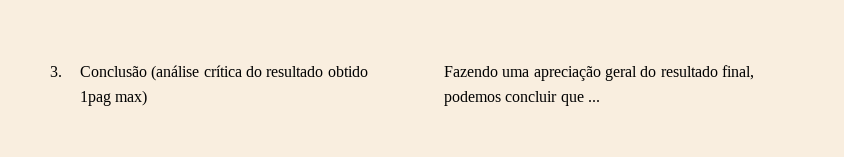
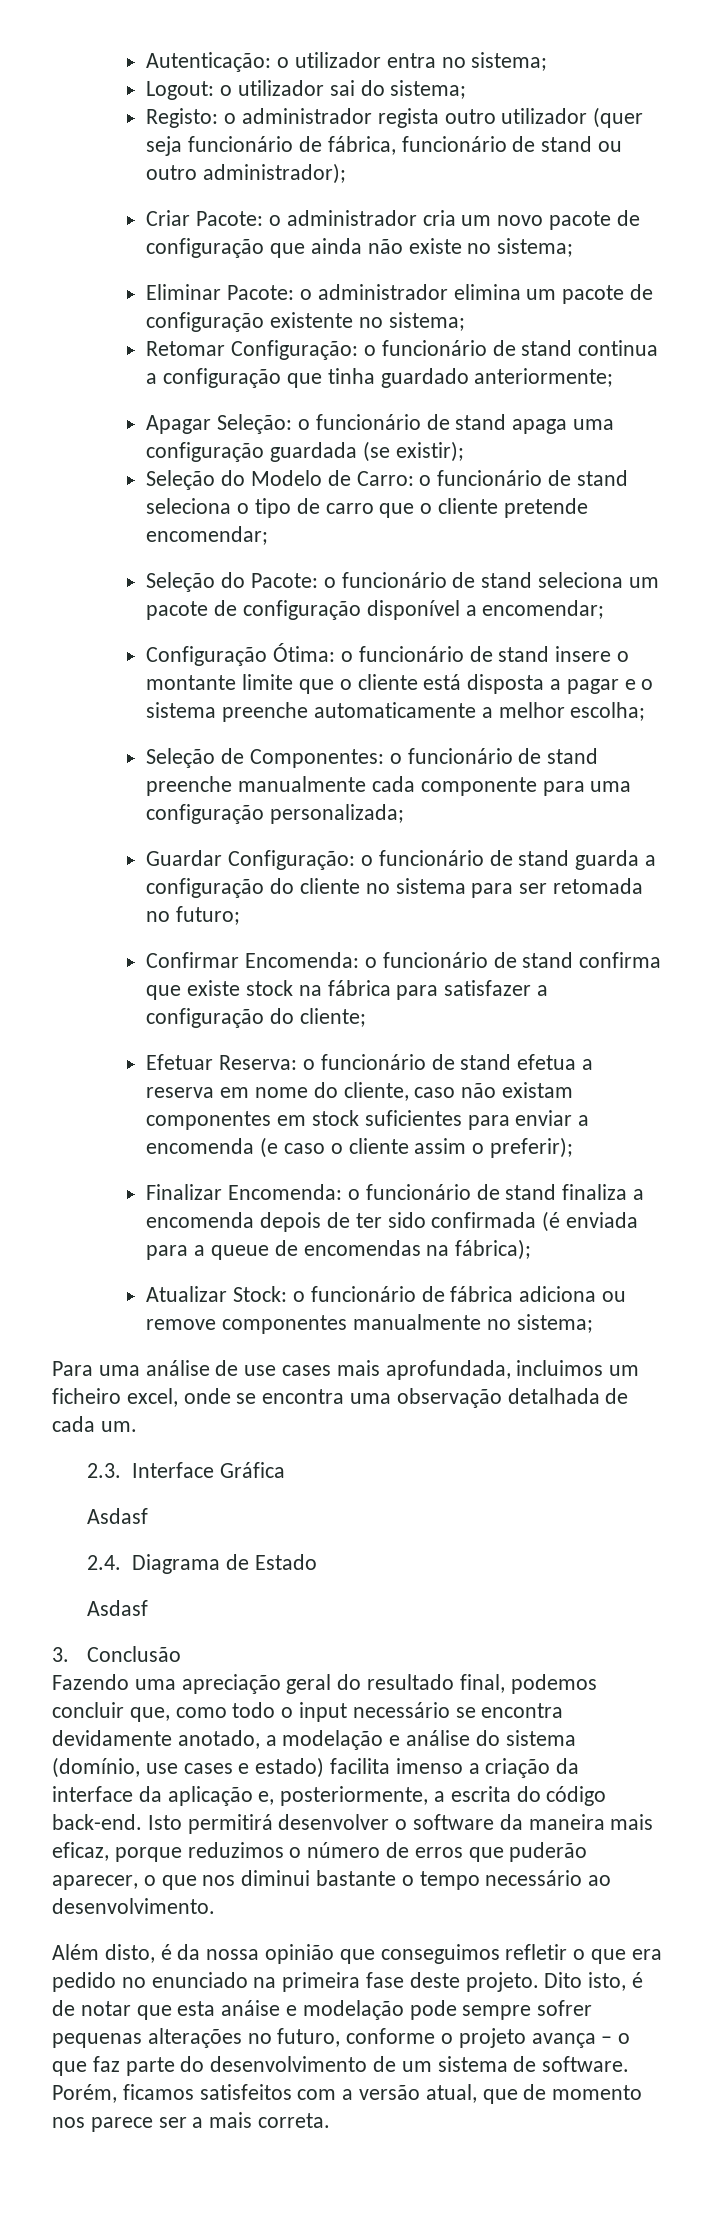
[50,65,368,81] [79,90,148,106] 3. Conclusão (análise crítica do resultado obtido 1pag max) -> [146,52,548,72] [146,80,467,100] [146,107,644,128] [146,136,622,156] [146,163,347,184] [146,210,640,230] [146,238,574,258] [146,284,653,304] [146,312,465,332] [146,340,659,360] [146,368,614,388] [146,414,614,434] [146,441,464,462] [146,470,628,490] [146,498,588,518] [146,526,269,545] [146,572,659,592] [146,600,605,620] [146,643,629,666] [146,674,654,694] [146,702,646,722] [146,748,599,768] [146,776,632,796] [146,804,405,824] [146,850,656,870] [146,878,643,898] [146,906,241,925] [146,952,662,968] [146,980,548,1000] [146,1008,366,1028] [146,1054,593,1070] [146,1082,573,1101] [146,1110,590,1130] [146,1137,573,1158] [146,1184,644,1200] [146,1211,638,1232] [146,1239,532,1260] [146,1286,626,1302] [146,1314,593,1334] [52,1360,640,1380] [52,1388,629,1408] [52,1416,137,1432] [87,1462,285,1478] [87,1508,149,1524] [87,1554,317,1574] [87,1600,149,1616] [52,1646,182,1662] Autenticação: o utilizador entra no sistema; // Logout: o utilizador sai do sistema; // Registo: o administrador regista outro utilizador (quer seja funcionário de fábrica, funcionário de stand ou outro administrador); // Criar Pacote: o administrador cria um novo pacote de configuração que ainda não existe no sistema; // Eliminar Pacote: o administrador elimina um pacote de configuração existente no sistema; // Retomar Configuração: o funcionário de stand continua a configuração que tinha guardado anteriormente; // Apagar Seleção: o funcionário de stand apaga uma configuração guardada (se existir); // Seleção do Modelo de Carro: o funcionário de stand seleciona o tipo de carro que o cliente pretende encomendar; // Seleção do Pacote: o funcionário de stand seleciona um pacote de configuração disponível a encomendar; // Configuração Ótima: o funcionário de stand insere o montante limite que o cliente está disposta a pagar e o sistema preenche automaticamente a melhor escolha; // Seleção de Componentes: o funcionário de stand preenche manualmente cada componente para uma configuração personalizada; // Guardar Configuração: o funcionário de stand guarda a configuração do cliente no sistema para ser retomada no futuro; // Confirmar Encomenda: o funcionário de stand confirma que existe stock na fábrica para satisfazer a configuração do cliente; // Efetuar Reserva: o funcionário de stand efetua a reserva em nome do cliente, caso não existam componentes em stock suficientes para enviar a encomenda (e caso o cliente assim o preferir); // Finalizar Encomenda: o funcionário de stand finaliza a encomenda depois de ter sido confirmada (é enviada para a queue de encomendas na fábrica); // Atualizar Stock: o funcionário de fábrica adiciona ou remove componentes manualmente no sistema; // Para uma análise de use cases mais aprofundada, incluimos um ficheiro excel, onde se encontra uma observação detalhada de cada um. // 2.3. Interface Gráfica // Asdasf // 2.4. Diagrama de Estado // Asdasf // 3. Conclusão
[560,94,600,106] que ... -> [129,1702,564,1722] [52,1730,576,1750] [52,1757,580,1778] [52,1786,607,1806] [52,1814,654,1834] [52,1842,588,1862] [52,1870,612,1890] [52,1898,215,1914] [52,1944,662,1964] [52,1972,644,1992] [52,2000,593,2020] [52,2028,631,2048] [52,2056,630,2076] [52,2084,643,2104] [52,2112,331,2132] que, como todo o input necessário se encontra devidamente anotado, a modelação e análise do sistema (domínio, use cases e estado) facilita imenso a criação da interface da aplicação e, posteriormente, a escrita do código back-end. Isto permitirá desenvolver o software da maneira mais eficaz, porque reduzimos o número de erros que puderão aparecer, o que nos diminui bastante o tempo necessário ao desenvolvimento. // Além disto, é da nossa opinião que conseguimos refletir o que era pedido no enunciado na primeira fase deste projeto. Dito isto, é de notar que esta anáise e modelação pode sempre sofrer pequenas alterações no futuro, conforme o projeto avança – o que faz parte do desenvolvimento de um sistema de software. Porém, ficamos satisfeitos com a versão atual, que de momento nos parece ser a mais correta.

